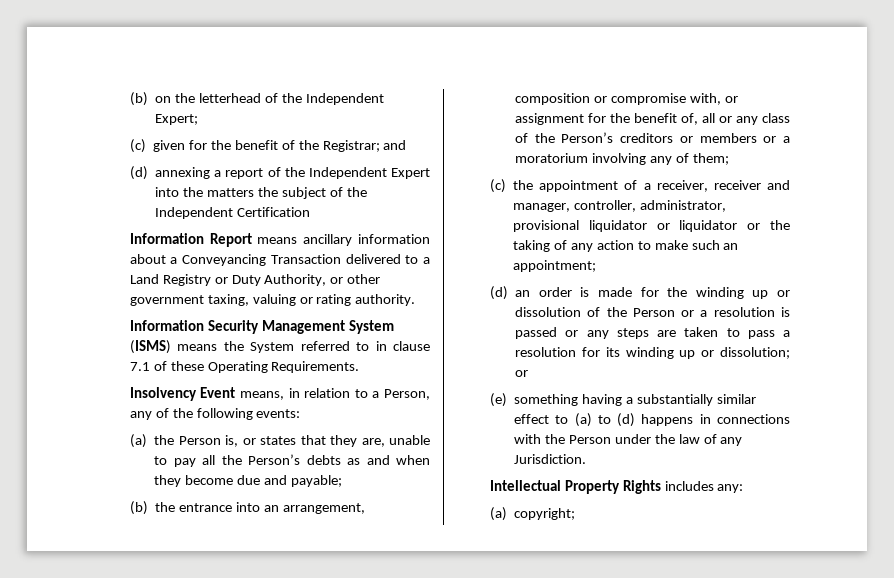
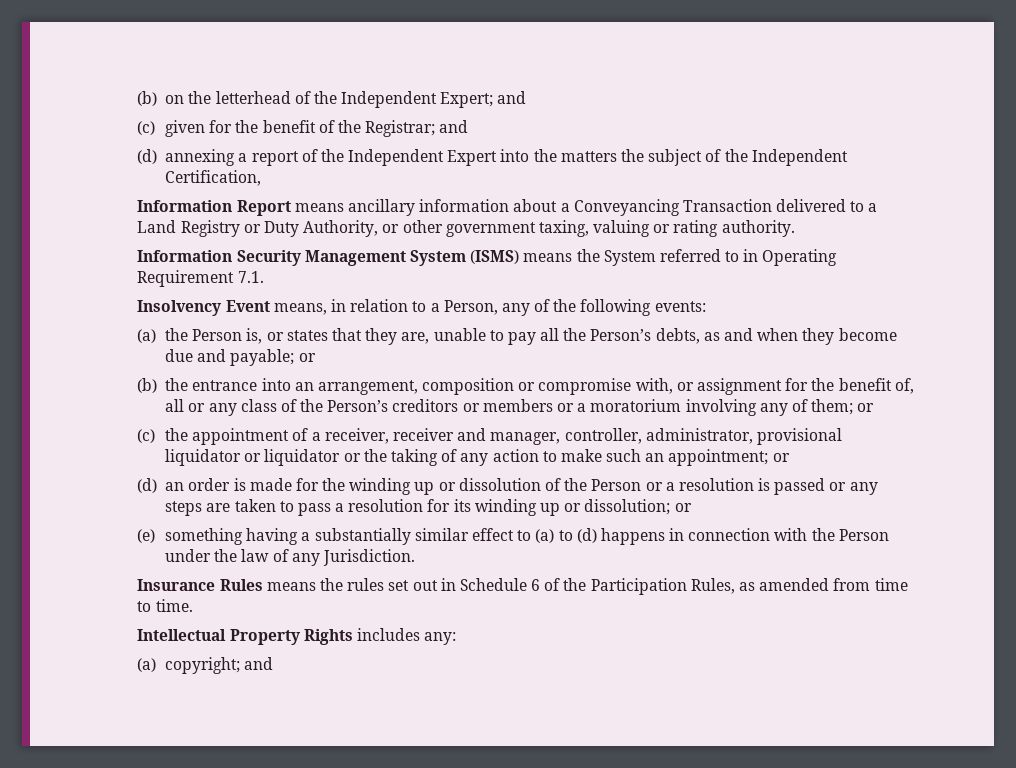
(199, 119) none -> [497,91,527,104] and
[236,207,310,217] Certification -> [165,170,262,186] Certification,
[393,341,430,351] [129,361,360,373] clause 7.1 of these Operating Requirements. -> [762,249,838,266] [137,270,264,287] Operating Requirement 7.1.
[306,455,341,465] debts -> [655,328,700,344] debts,
(342, 481) none -> [298,353,316,362] or
(729, 159) none -> [857,403,875,412] or
(597, 266) none -> [772,453,790,462] or
[717,414,790,424] connections -> [688,528,771,541] connection
(587, 459) none -> [137,578,908,595] [137,599,193,612] // Insurance Rules means the rules set out in Schedule 6 of the Participation Rules, as amended from time to time.
(576, 514) none -> [244,657,274,670] and

